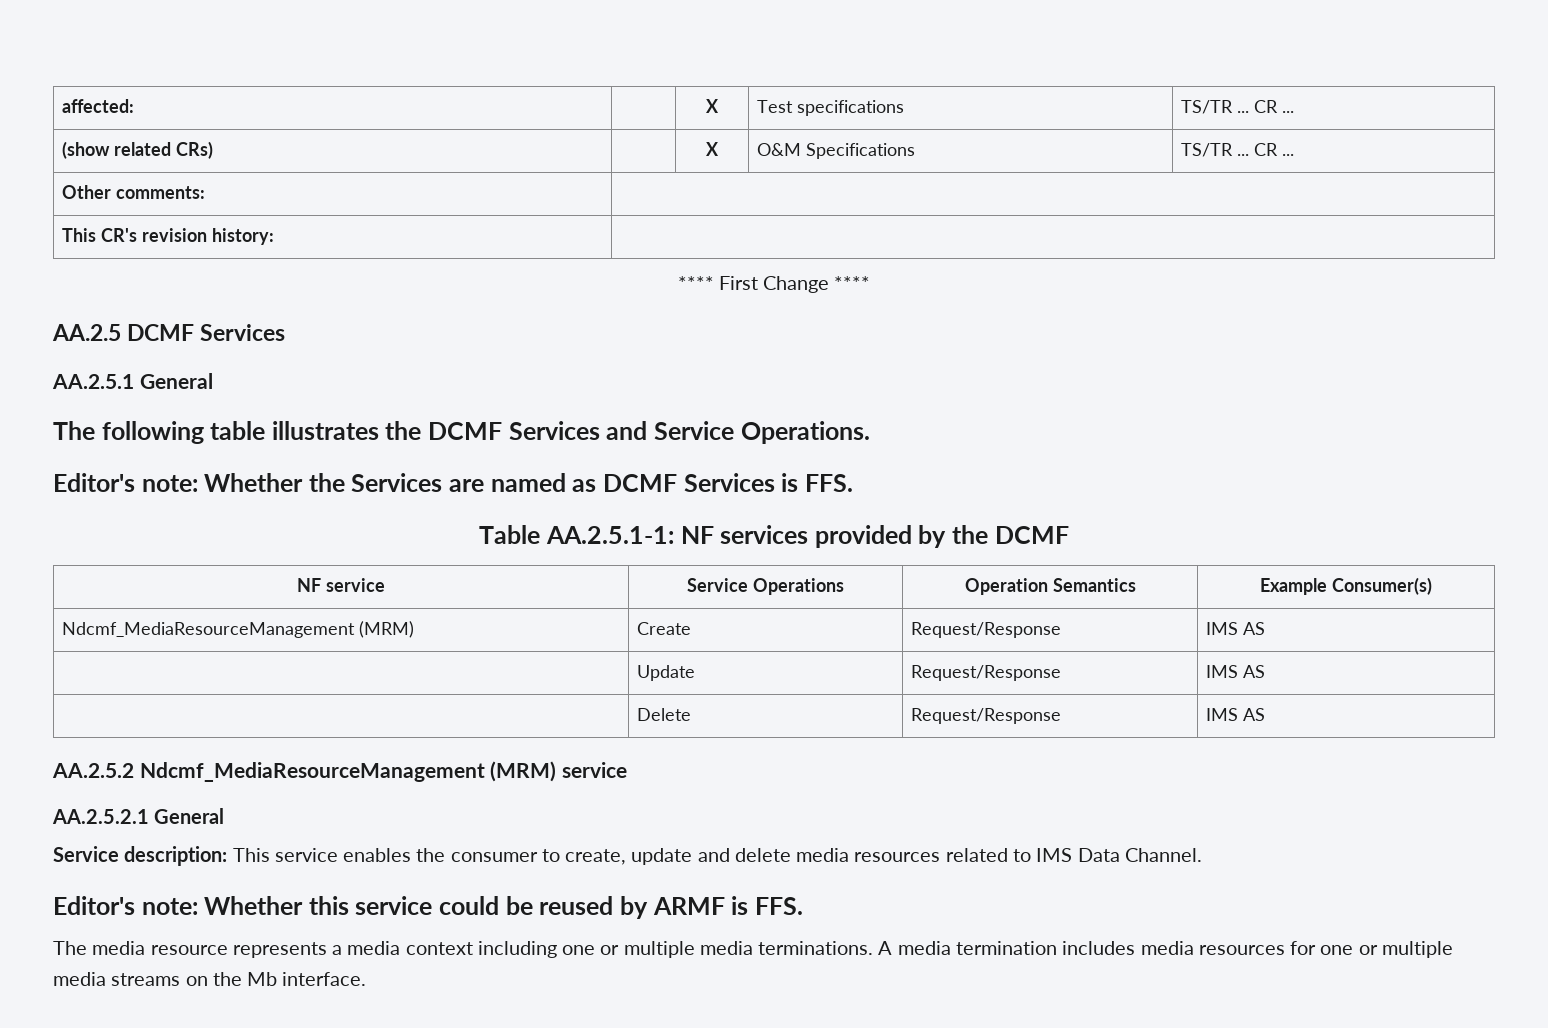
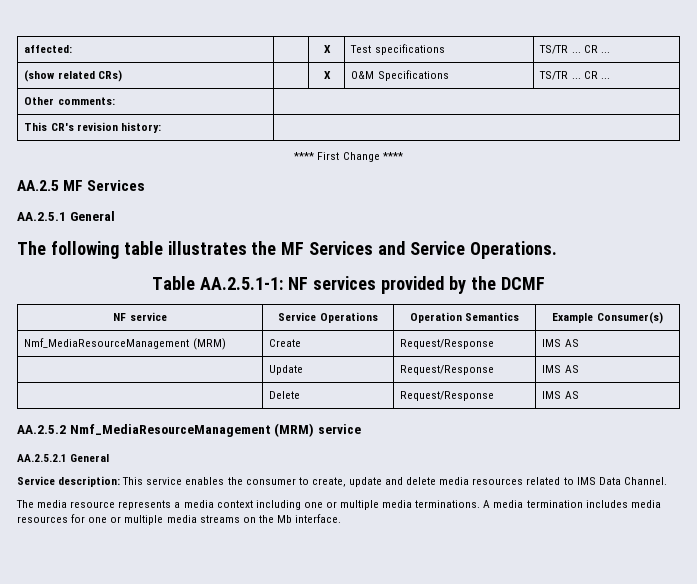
[127,324,195,341] DCMF -> [63,180,84,191] MF
[428,422,503,440] DCMF -> [281,242,305,255] MF
[53,473,853,492] // Editor's note: Whether the Services are named as DCMF Services is FFS. -> (557, 250) none
[61,622,355,638] Ndcmf_MediaResourceManagement -> [24,338,190,349] Nmf_MediaResourceManagement
[139,762,485,782] Ndcmf_MediaResourceManagement -> [69,424,271,437] Nmf_MediaResourceManagement
[53,896,803,919] // Editor's note: Whether this service could be reused by ARMF is FFS. -> (667, 481) none

